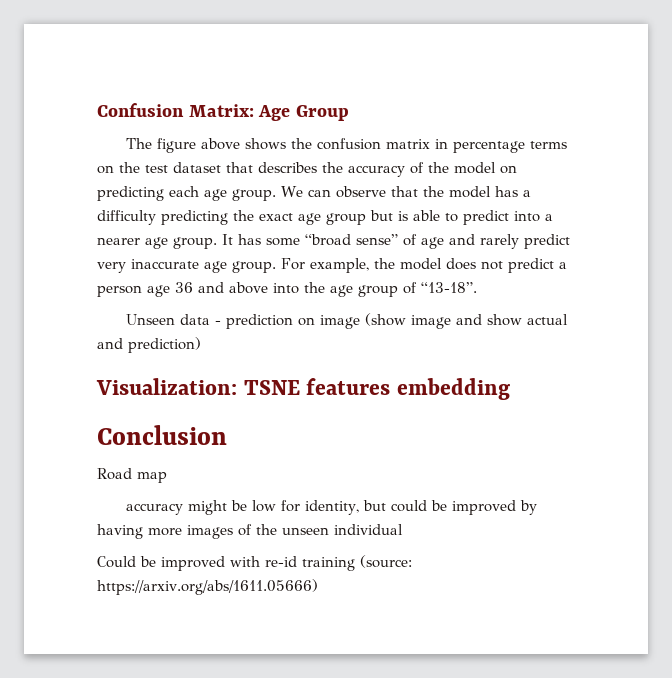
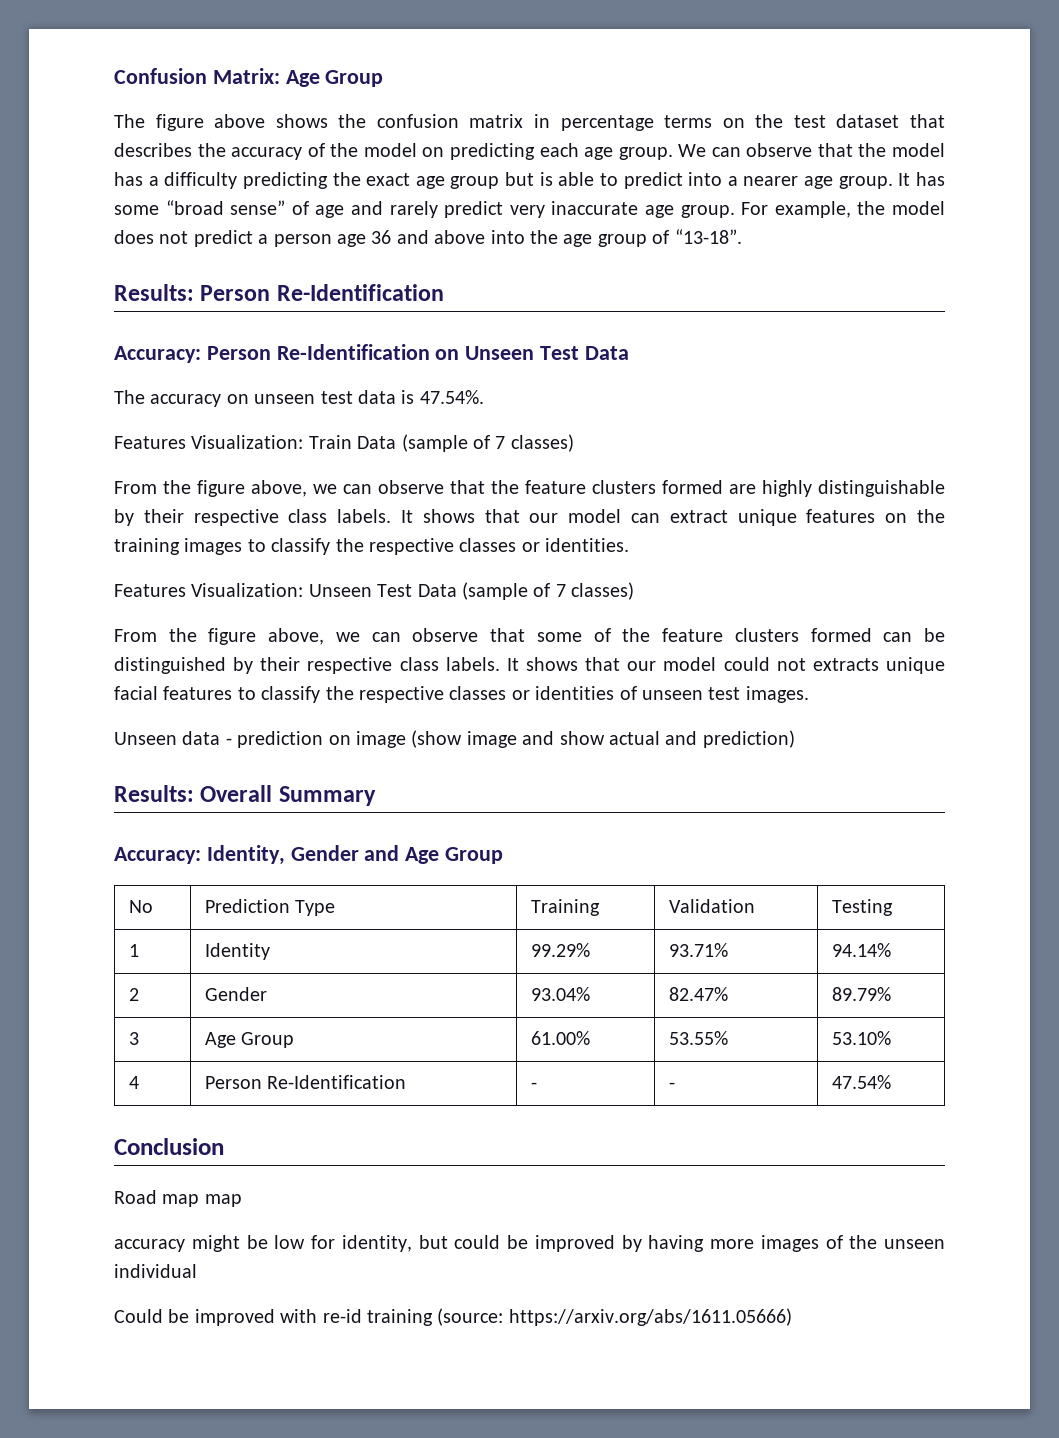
(477, 287) none -> [114,284,444,301] [114,344,629,363] [114,390,484,407] [114,434,574,452] [114,480,945,497] [114,509,945,526] [114,538,630,555] [114,582,635,600] [114,628,946,645] [114,657,945,674] [114,686,809,703] // Results: Person Re-Identification // Accuracy: Person Re-Identification on Unseen Test Data // The accuracy on unseen test data is 47.54%. // Features Visualization: Train Data (sample of 7 classes) // From the figure above, we can observe that the feature clusters formed are highly distinguishable by their respective class labels. It shows that our model can extract unique features on the training images to classify the respective classes or identities. // Features Visualization: Unseen Test Data (sample of 7 classes) // From the figure above, we can observe that some of the feature clusters formed can be distinguished by their respective class labels. It shows that our model could not extracts unique facial features to classify the respective classes or identities of unseen test images.
[96,378,510,400] Visualization: TSNE features embedding -> [114,785,376,806] [114,845,504,865] [128,900,153,913] [204,899,336,916] [530,899,600,916] [668,899,755,913] [831,899,893,916] [128,944,139,957] [204,943,270,960] [530,943,590,957] [668,943,728,957] [831,943,891,957] [128,988,139,1001] [204,987,267,1001] [530,987,590,1001] [668,987,728,1001] [831,987,891,1001] [128,1032,139,1045] [204,1032,295,1048] [530,1031,590,1045] [668,1031,728,1045] [831,1031,891,1045] [128,1076,139,1089] [204,1075,407,1089] [530,1082,537,1089] [668,1082,675,1089] [831,1075,891,1089] Results: Overall Summary // Accuracy: Identity, Gender and Age Group // No | Prediction Type | Training | Validation | Testing // 1 | Identity | 99.29% | 93.71% | 94.14% // 2 | Gender | 93.04% | 82.47% | 89.79% // 3 | Age Group | 61.00% | 53.55% | 53.10% // 4 | Person Re-Identification | - | - | 47.54%
(167, 477) none -> [204,1194,242,1207] map

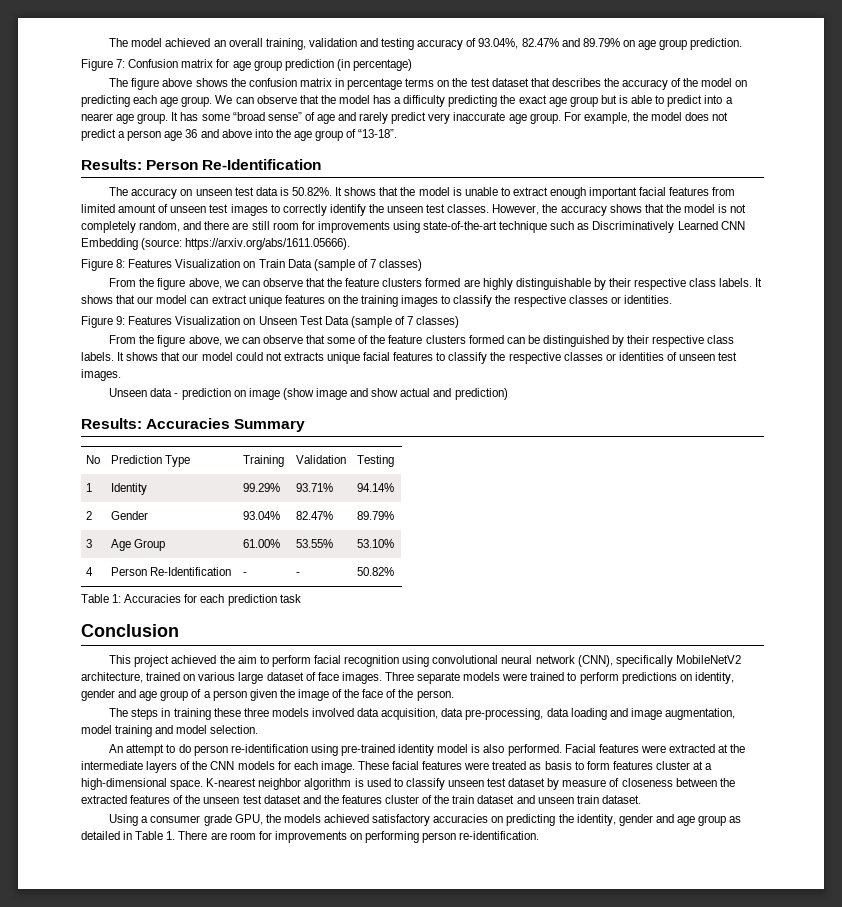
[114,68,384,87] Confusion Matrix: Age Group -> [109,38,743,50] [81,59,412,71] The model achieved an overall training, validation and testing accuracy of 93.04%, 82.47% and 89.79% on age group prediction. // Figure 7: Confusion matrix for age group prediction (in percentage)
[114,344,629,363] // Accuracy: Person Re-Identification on Unseen Test Data -> (322, 164) none
[419,390,484,404] [114,435,304,449] 47.54%. // Features Visualization: -> [292,187,736,199] [81,204,747,216] [81,221,745,233] [81,238,351,250] [81,259,256,271] 50.82%. It shows that the model is unable to extract enough important facial features from limited amount of unseen test images to correctly identify the unseen test classes. However, the accuracy shows that the model is not completely random, and there are still room for improvements using state-of-the-art technique such as Discriminatively Learned CNN Embedding (source: https://arxiv.org/abs/1611.05666). // Figure 8: Features Visualization on
[114,583,304,597] Features Visualization: -> [81,316,256,328] Figure 9: Features Visualization on
[200,785,273,802] Overall -> [146,418,231,429] Accuracies
[114,845,504,865] // Accuracy: Identity, Gender and Age Group -> (306, 425) none
[831,1075,891,1089] [114,1138,224,1155] [114,1190,242,1207] [114,1235,945,1252] [114,1264,197,1278] [114,1308,792,1326] 47.54% // Conclusion // Road map map // accuracy might be low for identity, but could be improved by having more images of the unseen individual // Could be improved with re-id training (source: https://arxiv.org/abs/1611.05666) -> [357,567,395,576] [81,594,301,606] [81,624,179,637] [109,655,741,667] [81,672,734,684] [81,689,454,701] [109,708,735,720] [81,725,259,737] [109,744,746,756] [81,761,713,773] [81,778,735,790] [81,795,641,804] [109,814,742,826] [81,831,540,843] 50.82% // Table 1: Accuracies for each prediction task // Conclusion // This project achieved the aim to perform facial recognition using convolutional neural network (CNN), specifically MobileNetV2 architecture, trained on various large dataset of face images. Three separate models were trained to perform predictions on identity, gender and age group of a person given the image of the face of the person. // The steps in training these three models involved data acquisition, data pre-processing, data loading and image augmentation, model training and model selection. // An attempt to do person re-identification using pre-trained identity model is also performed. Facial features were extracted at the intermediate layers of the CNN models for each image. These facial features were treated as basis to form features cluster at a high-dimensional space. K-nearest neighbor algorithm is used to classify unseen test dataset by measure of closeness between the extracted features of the unseen test dataset and the features cluster of the train dataset and unseen train dataset. // Using a consumer grade GPU, the models achieved satisfactory accuracies on predicting the identity, gender and age group as detailed in Table 1. There are room for improvements on performing person re-identification.

